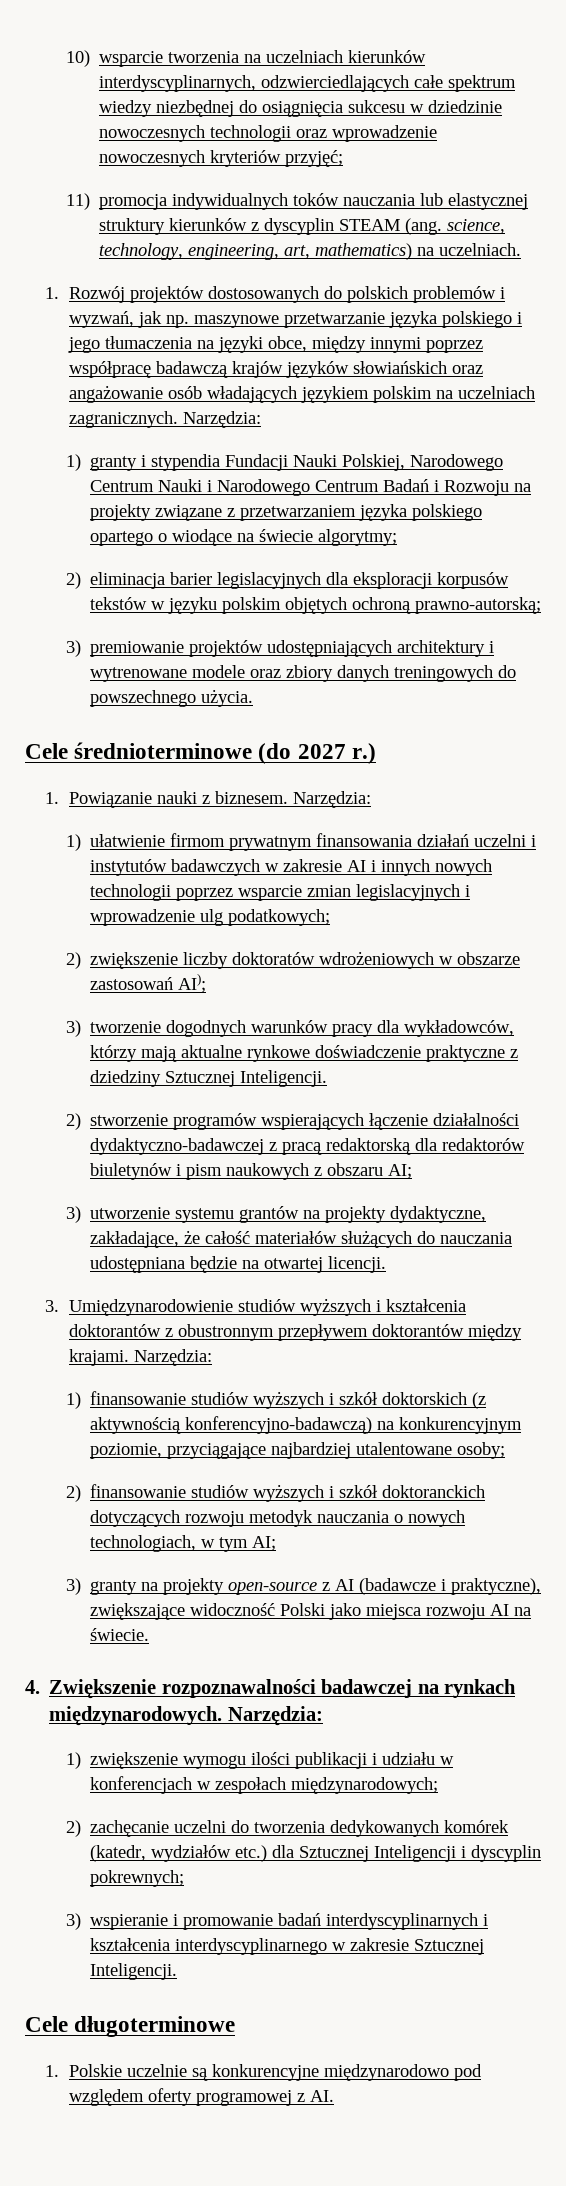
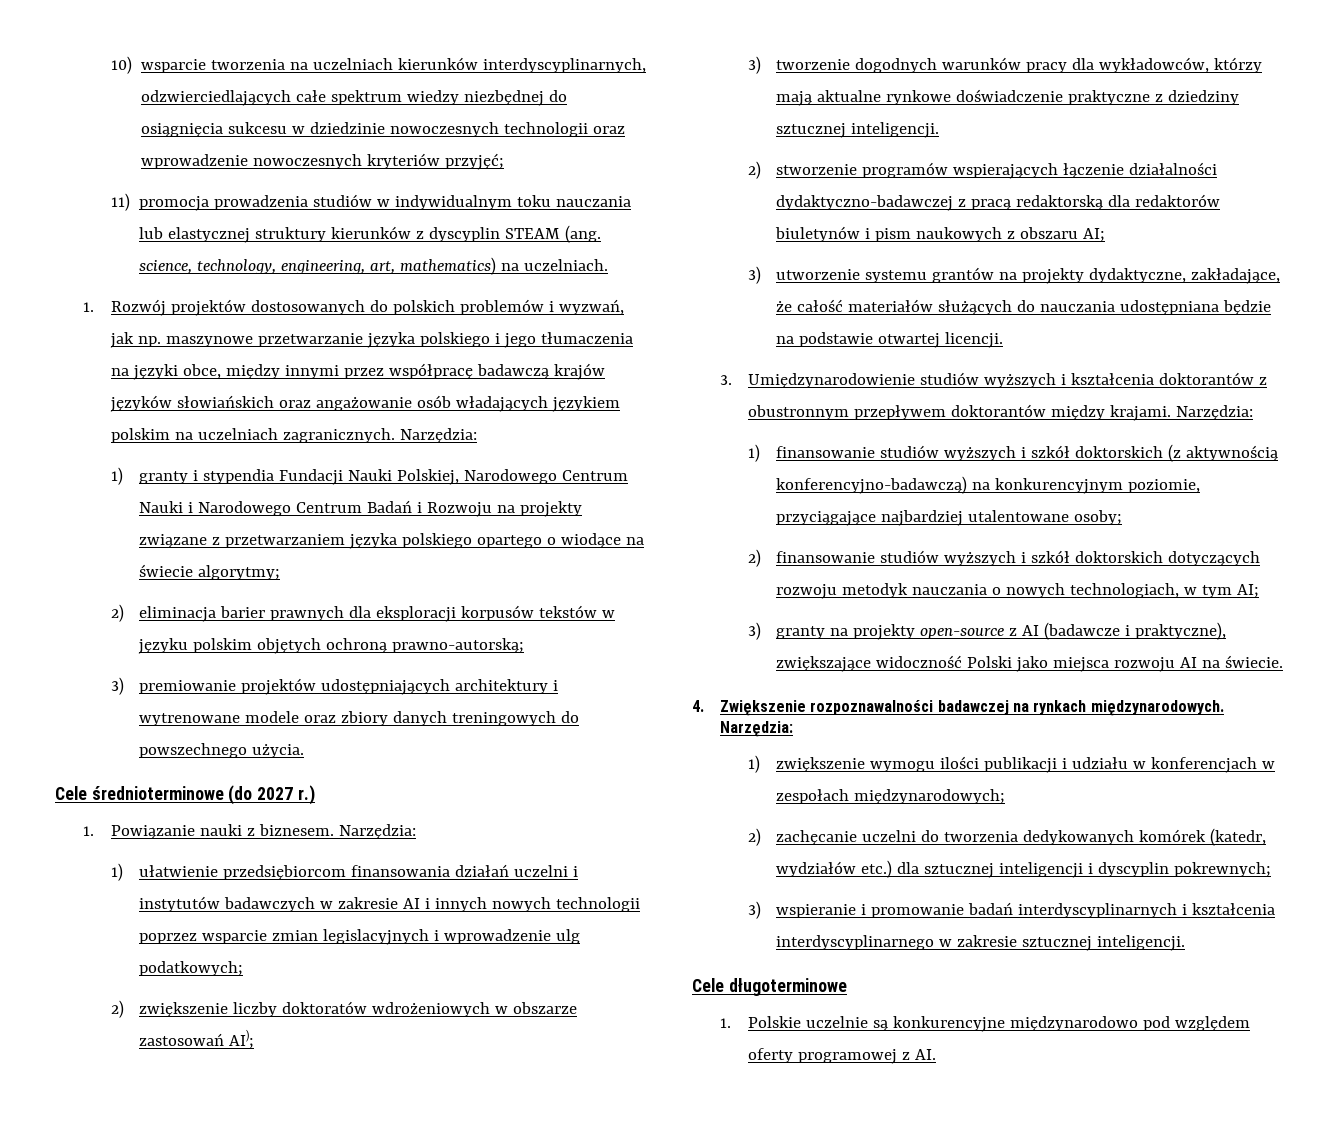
[171,193,339,210] indywidualnych toków -> [214,194,552,210] prowadzenia studiów w indywidualnym toku
[425,340,483,353] poprzez -> [343,368,384,379] przez
[216,572,321,589] legislacyjnych -> [269,606,344,621] prawnych
[169,833,312,851] firmom prywatnym -> [222,865,346,880] przedsiębiorcom
[164,1070,327,1087] Sztucznej Inteligencji. -> [775,122,939,138] sztucznej inteligencji.
(259, 1264) none -> [798,332,873,347] podstawie
[381,1485,485,1498] doktoranckich -> [1074,551,1163,563] doktorskich
[298,1845,456,1862] Sztucznej Inteligencji -> [923,862,1083,878] sztucznej inteligencji
[413,1939,484,1955] [89,1963,177,1980] Sztucznej Inteligencji. -> [1021,935,1185,951] sztucznej inteligencji.

